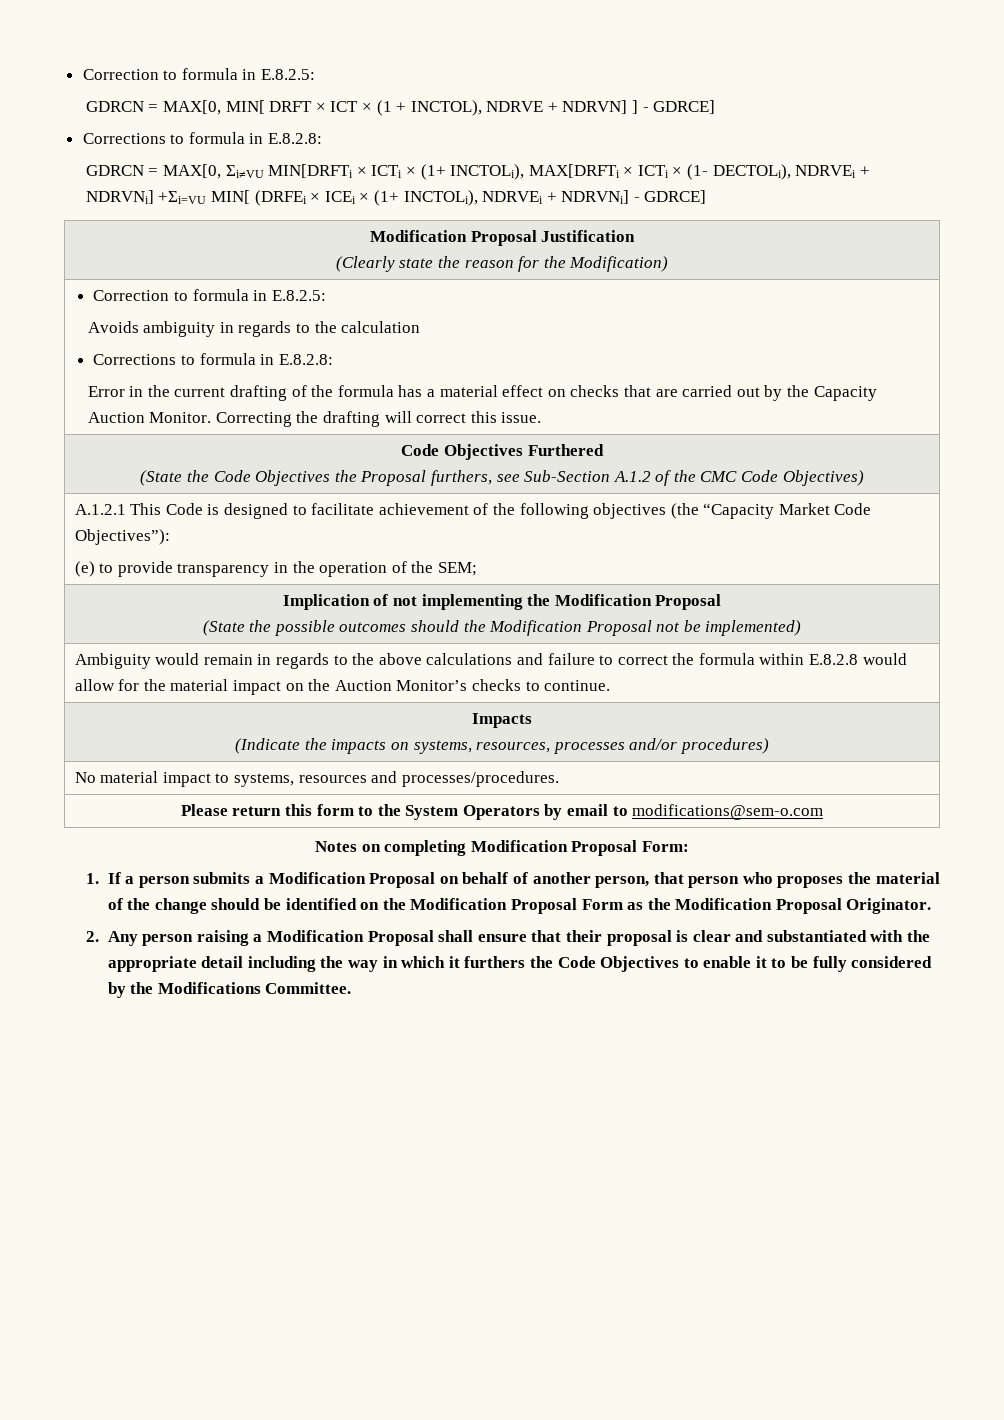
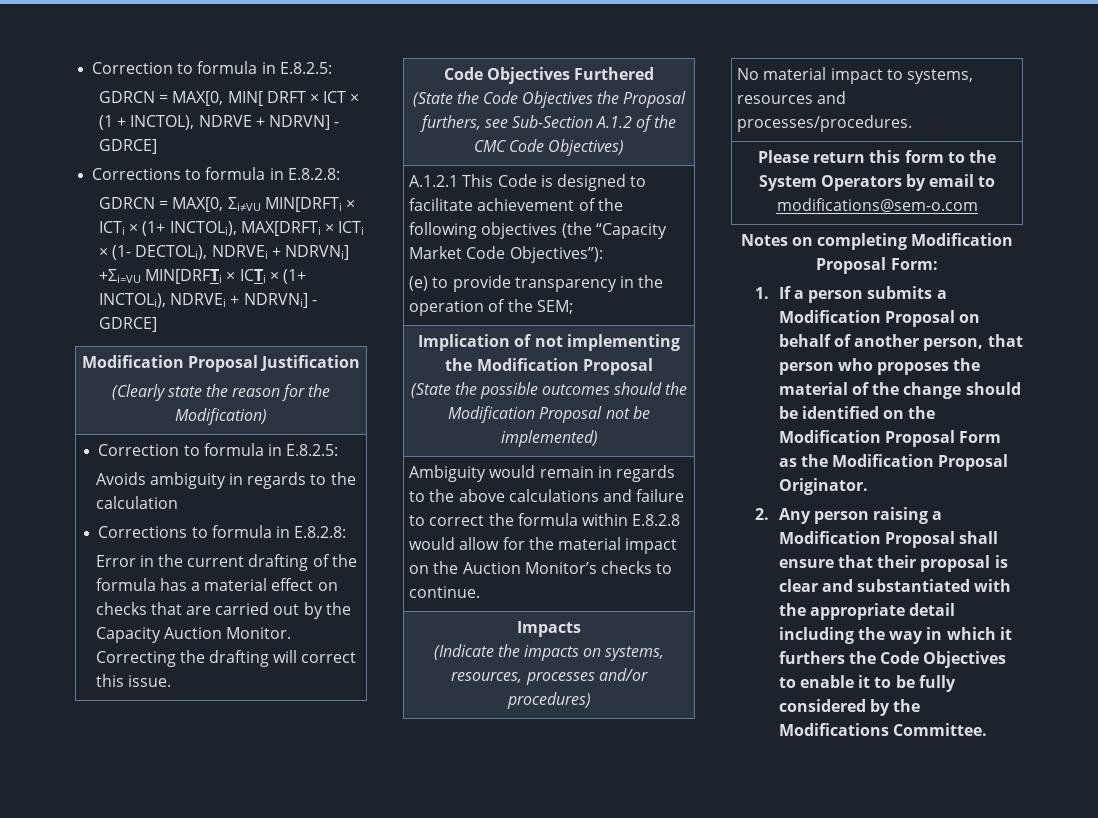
[632,100,639,114] ] -> (330, 122) none
[210,190,356,206] MIN[ (DRFEi × ICEi -> [145,269,266,284] MIN[DRFTi × ICTi

